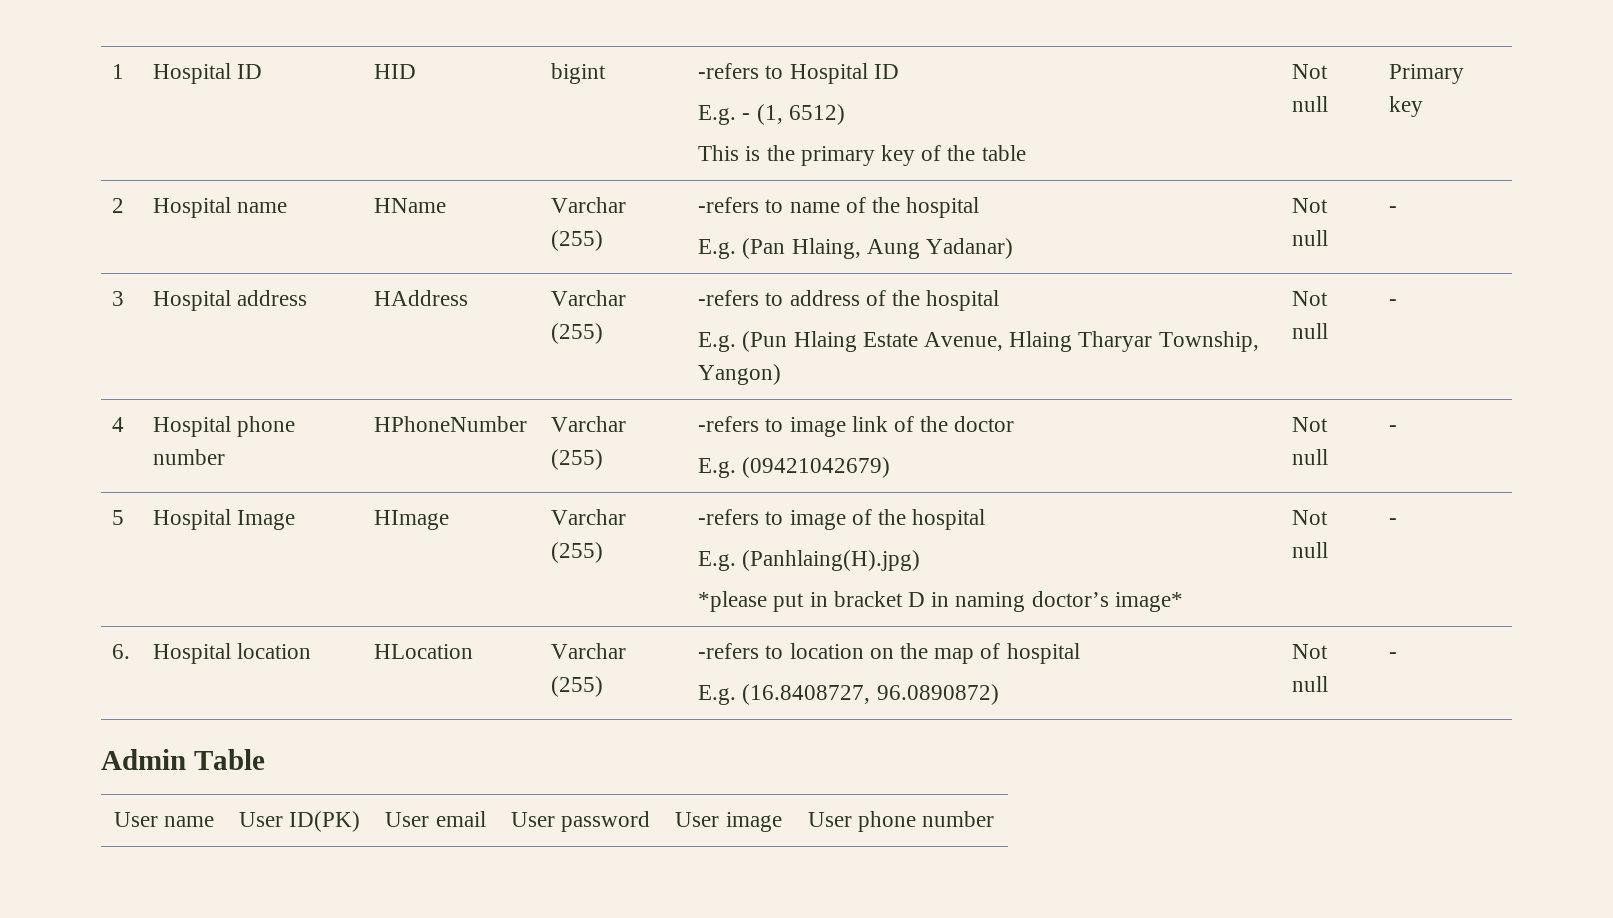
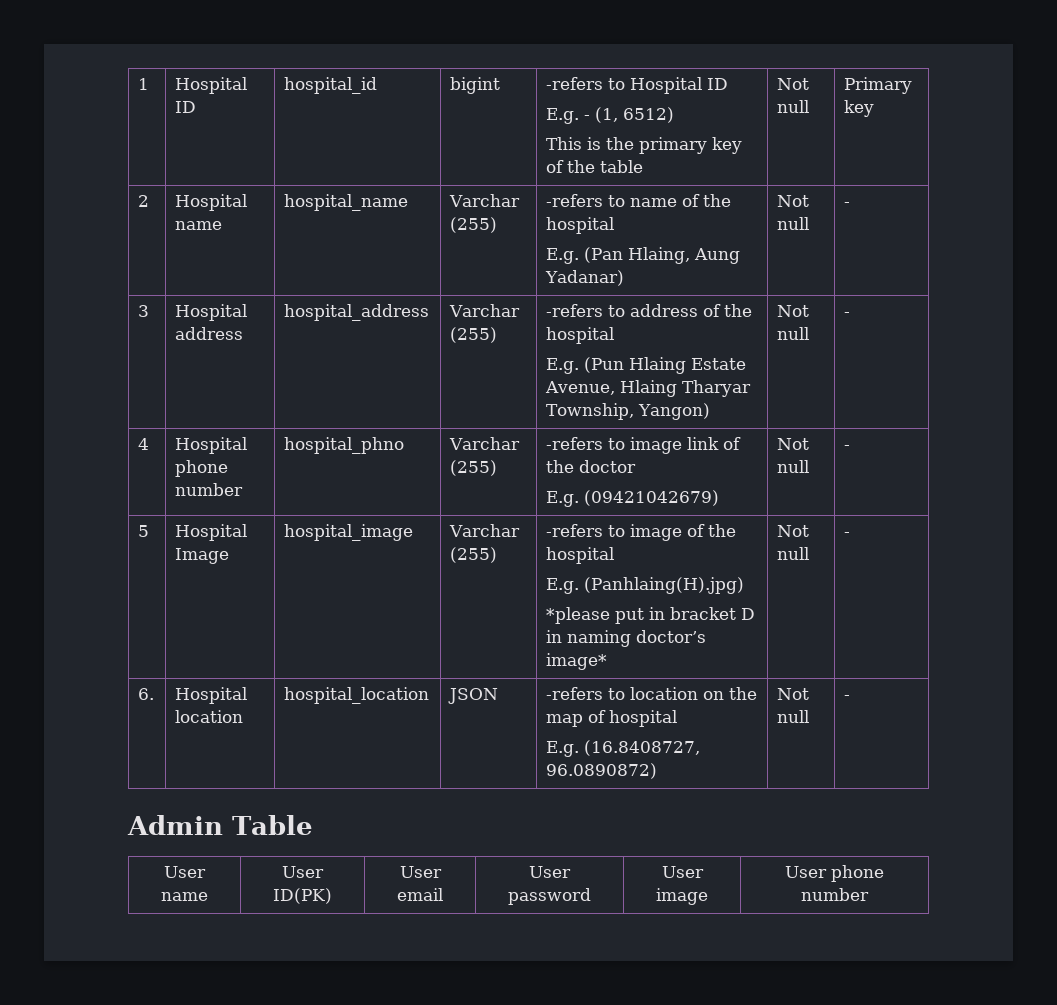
[374,64,417,79] HID -> [284,77,378,94] hospital_id
[374,198,447,213] HName -> [284,194,409,211] hospital_name
[374,290,469,306] HAddress -> [284,304,430,321] hospital_address
[374,416,528,432] HPhoneNumber -> [284,437,405,454] hospital_phno
[374,510,450,530] HImage -> [284,524,414,541] hospital_image
[374,644,474,659] [551,643,627,659] [551,676,604,697] HLocation | Varchar (255) -> [284,687,430,704] [448,688,499,704] hospital_location | JSON

